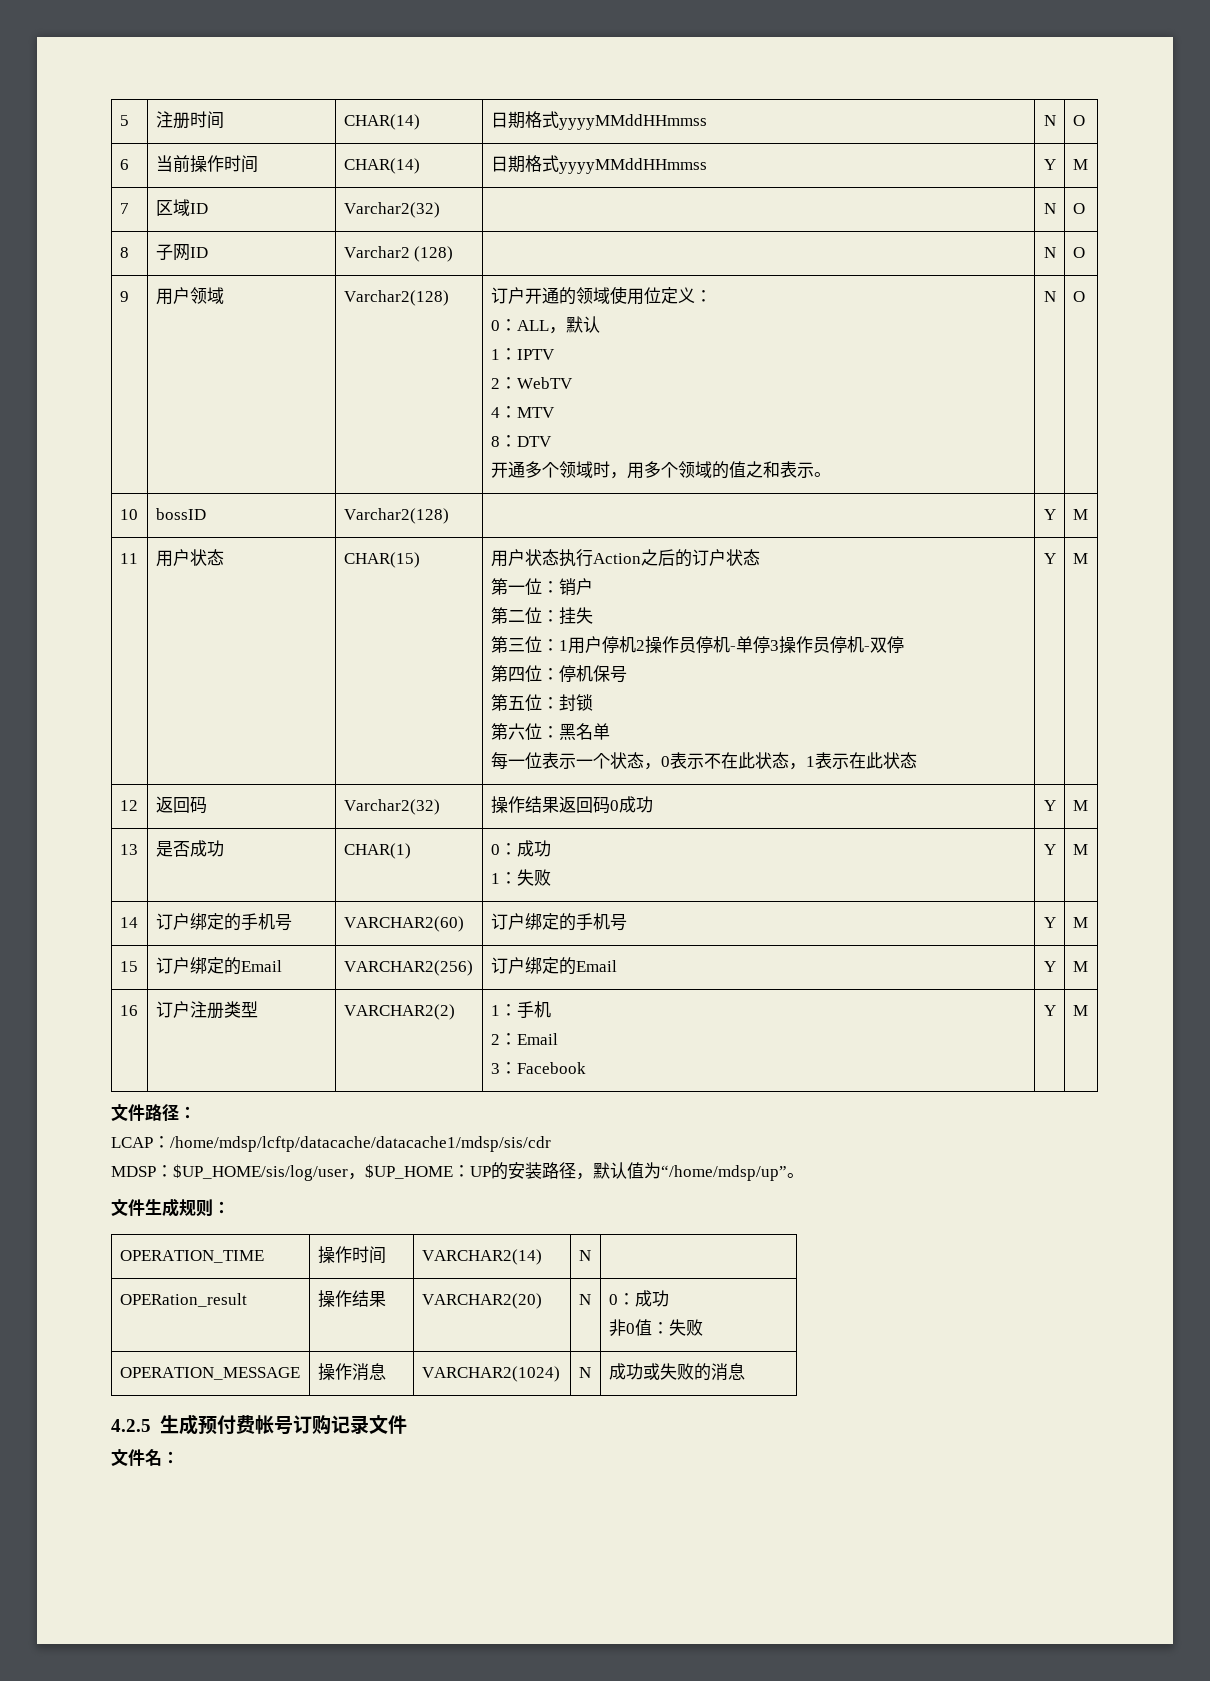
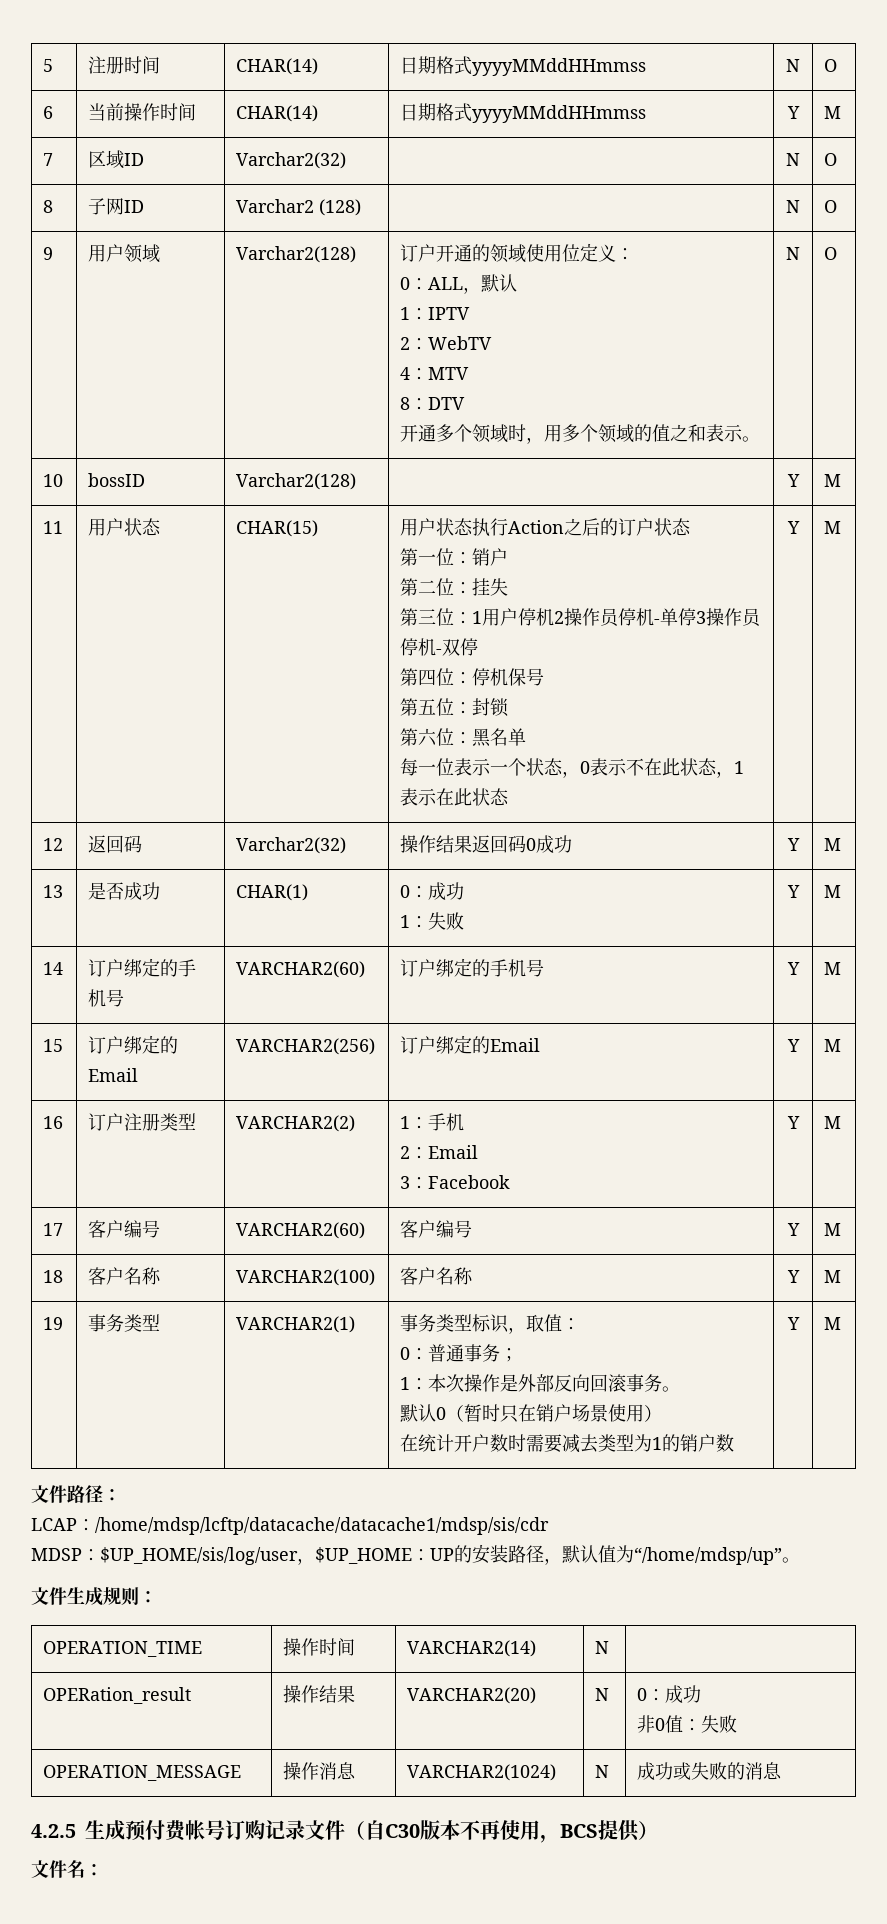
(1088, 1010) none -> [43,1223,64,1236] [88,1220,161,1238] [236,1222,366,1239] [400,1220,473,1238] [786,1223,800,1236] [824,1223,842,1236] [43,1270,64,1283] [88,1267,162,1285] [236,1269,376,1286] [400,1267,474,1285] [786,1270,800,1283] [824,1270,842,1283] [43,1317,64,1330] [88,1314,161,1332] [236,1316,356,1333] [400,1314,581,1334] [400,1344,519,1362] [400,1374,681,1392] [400,1404,663,1423] [400,1434,735,1453] [786,1317,800,1330] [824,1317,842,1330] // 17 | 客户编号 | VARCHAR2(60) | 客户编号 | Y | M // 18 | 客户名称 | VARCHAR2(100) | 客户名称 | Y | M // 19 | 事务类型 | VARCHAR2(1) | 事务类型标识，取值： // 0：普通事务； // 1：本次操作是外部反向回滚事务。 // 默认0（暂时只在销户场景使用） // 在统计开户数时需要减去类型为1的销户数 | Y | M
(407, 1424) none -> [345,1819,658,1843] （自C30版本不再使用，BCS提供）

